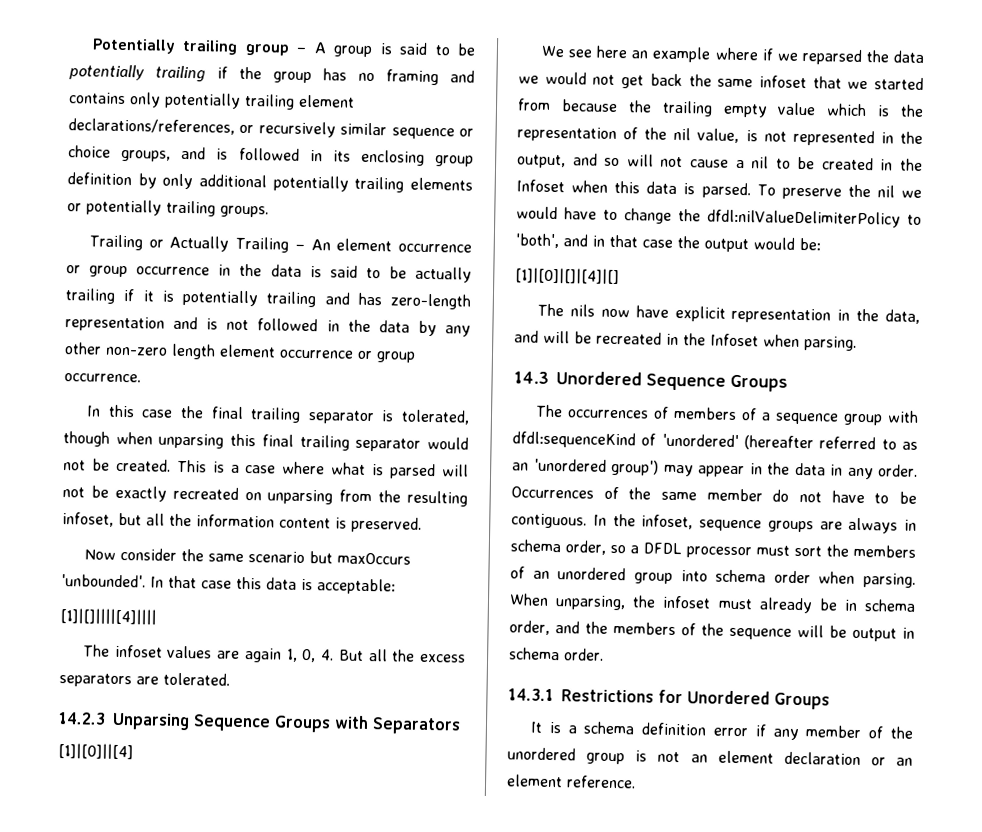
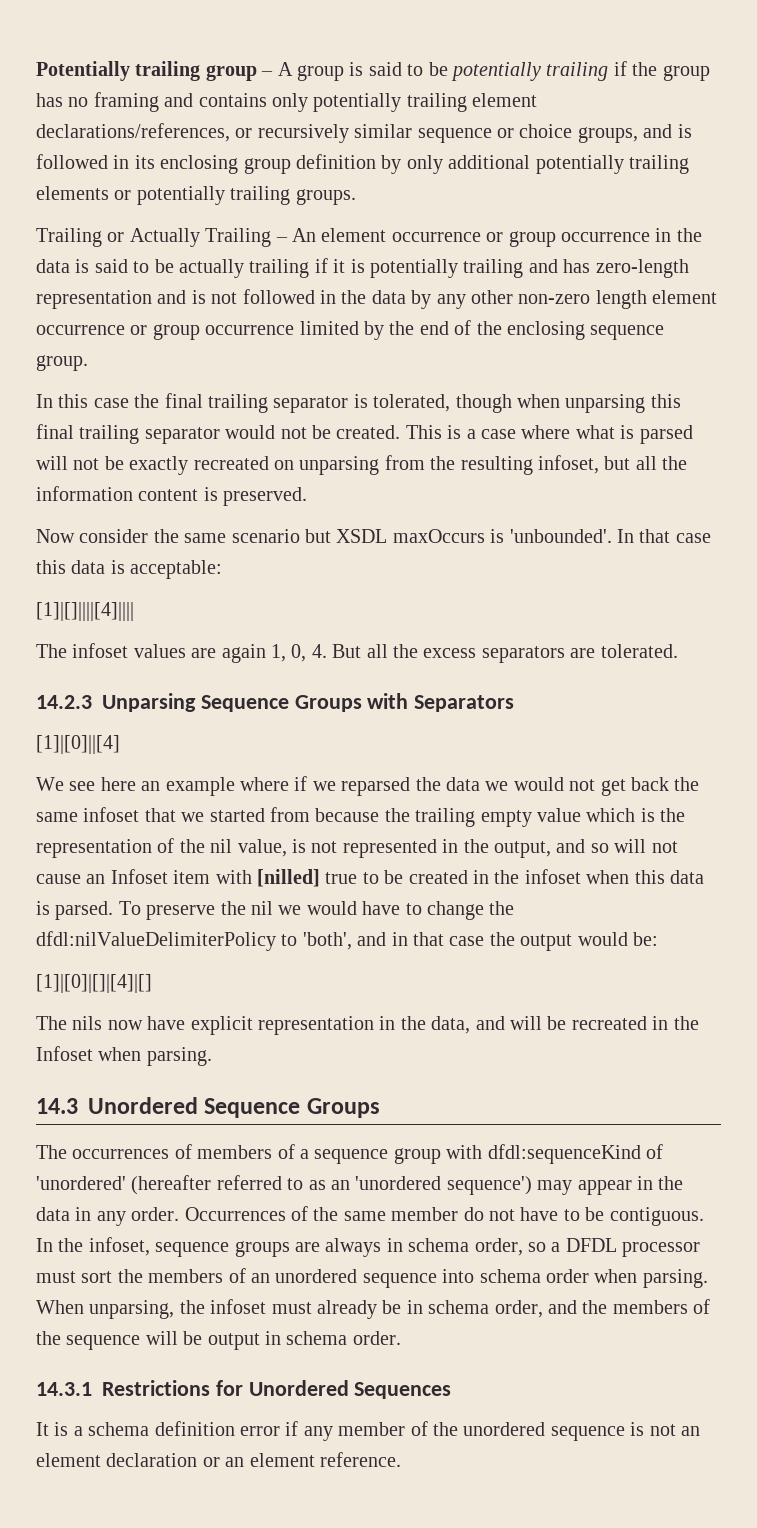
[64,373,141,383] occurrence. -> [205,320,665,340] [36,355,88,371] occurrence limited by the end of the enclosing sequence group.
[336,552,411,565] maxOccurs -> [336,529,505,543] XSDL maxOccurs is
[735,156,770,169] a nil -> [86,869,358,887] an Infoset item with [nilled] true
[516,179,565,193] Infoset -> [524,869,581,884] infoset
[611,459,659,476] group') -> [446,1176,532,1195] sequence')
[633,572,673,584] group -> [362,1273,437,1288] sequence
[774,692,830,710] Groups -> [354,1382,452,1399] Sequences
[586,752,626,765] group -> [550,1426,625,1441] sequence

